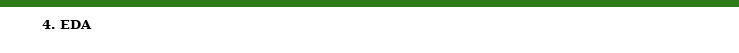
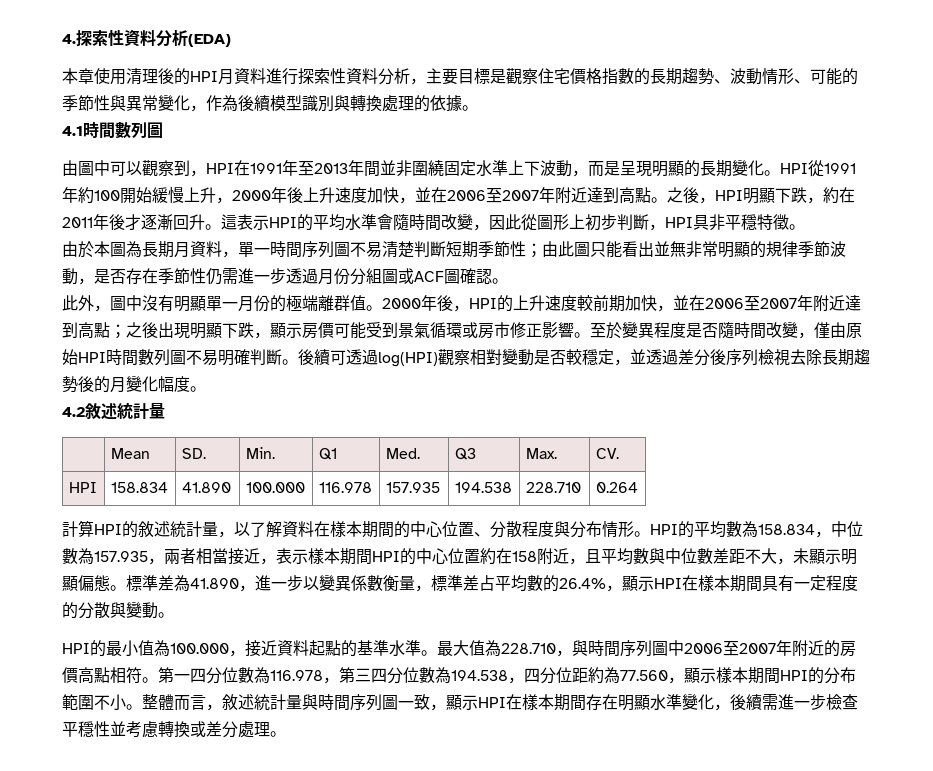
[60,20,92,29] EDA -> [76,29,231,47] [62,68,858,85] [62,94,478,112] [62,122,163,139] [62,159,856,177] [62,186,855,204] [62,213,805,231] [62,241,846,258] [62,268,508,285] [62,295,861,312] [62,321,862,339] [62,348,870,367] [62,375,206,393] [62,403,165,420] [110,448,150,459] [181,448,206,459] [245,447,275,459] [318,448,337,460] [385,448,420,459] [454,448,476,460] [525,448,557,459] [595,448,619,459] [68,482,97,493] [110,482,168,493] [181,482,231,493] [245,482,305,493] [318,482,372,493] [385,482,440,493] [454,482,512,493] [525,482,581,493] [595,482,638,493] [62,520,863,538] [62,548,857,565] [62,574,858,592] [62,601,174,619] [62,640,856,657] [62,667,856,684] [62,693,858,711] [62,721,286,738] 探索性資料分析(EDA) // 本章使用清理後的HPI月資料進行探索性資料分析，主要目標是觀察住宅價格指數的長期趨勢、波動情形、可能的季節性與異常變化，作為後續模型識別與轉換處理的依據。 // 4.1時間數列圖 // 由圖中可以觀察到，HPI在1991年至2013年間並非圍繞固定水準上下波動，而是呈現明顯的長期變化。HPI從1991年約100開始緩慢上升，2000年後上升速度加快，並在2006至2007年附近達到高點。之後，HPI明顯下跌，約在2011年後才逐漸回升。這表示HPI的平均水準會隨時間改變，因此從圖形上初步判斷，HPI具非平穩特徵。 // 由於本圖為長期月資料，單一時間序列圖不易清楚判斷短期季節性；由此圖只能看出並無非常明顯的規律季節波動，是否存在季節性仍需進一步透過月份分組圖或ACF圖確認。 // 此外，圖中沒有明顯單一月份的極端離群值。2000年後，HPI的上升速度較前期加快，並在2006至2007年附近達到高點；之後出現明顯下跌，顯示房價可能受到景氣循環或房市修正影響。至於變異程度是否隨時間改變，僅由原始HPI時間數列圖不易明確判斷。後續可透過log(HPI)觀察相對變動是否較穩定，並透過差分後序列檢視去除長期趨勢後的月變化幅度。 // 4.2敘述統計量 // | Mean | SD. | Min. | Q1 | Med. | Q3 | Max. | CV. // HPI | 158.834 | 41.890 | 100.000 | 116.978 | 157.935 | 194.538 | 228.710 | 0.264 // 計算HPI的敘述統計量，以了解資料在樣本期間的中心位置、分散程度與分布情形。HPI的平均數為158.834，中位數為157.935，兩者相當接近，表示樣本期間HPI的中心位置約在158附近，且平均數與中位數差距不大，未顯示明顯偏態。標準差為41.890，進一步以變異係數衡量，標準差占平均數的26.4%，顯示HPI在樣本期間具有一定程度的分散與變動。 // HPI的最小值為100.000，接近資料起點的基準水準。最大值為228.710，與時間序列圖中2006至2007年附近的房價高點相符。第一四分位數為116.978，第三四分位數為194.538，四分位距約為77.560，顯示樣本期間HPI的分布範圍不小。整體而言，敘述統計量與時間序列圖一致，顯示HPI在樣本期間存在明顯水準變化，後續需進一步檢查平穩性並考慮轉換或差分處理。

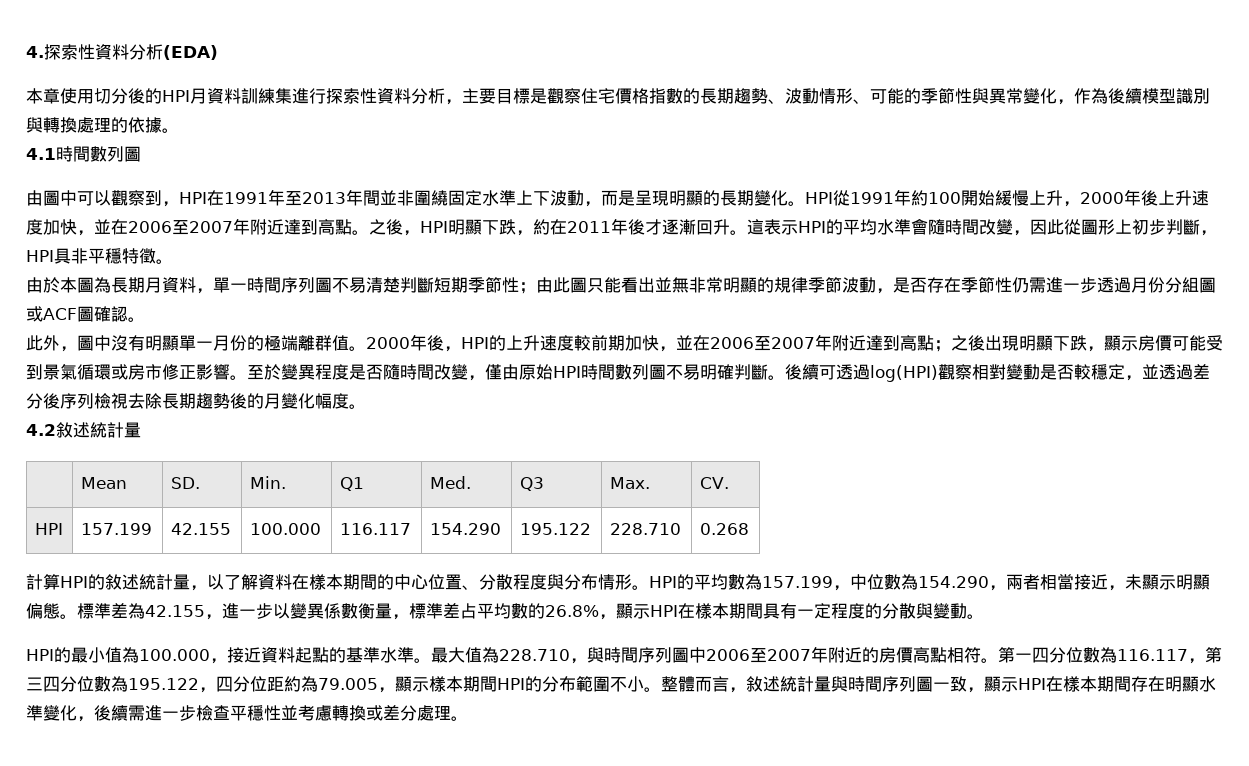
[126,68,158,85] 清理 -> [94,88,128,104] 切分
(266, 76) none -> [241,88,292,104] 訓練集
[110,482,168,493] [181,482,231,493] 158.834 | 41.890 -> [80,523,152,535] [170,523,231,535] 157.199 | 42.155
[318,482,372,493] [385,482,440,493] [454,482,512,493] 116.978 | 157.935 | 194.538 -> [339,523,411,535] [429,523,501,535] [519,523,591,535] 116.117 | 154.290 | 195.122
[595,482,638,493] 0.264 -> [699,523,749,535] 0.268
[758,524,815,535] 158.834 -> [762,576,833,588] 157.199
[94,551,148,562] 157.935 -> [918,576,989,588] 154.290
[276,548,793,565] 表示樣本期間HPI的中心位置約在158附近，且平均數與中位數差距不大， -> (1125, 588) none
[190,578,239,589] 41.890 -> [145,605,205,617] 42.155
[559,578,606,589] 26.4% -> [545,605,599,617] 26.8%
[270,670,323,681] 116.978 -> [1117,649,1188,661] 116.117
[451,670,508,681] 194.538 -> [128,678,199,690] 195.122
[620,670,668,681] 77.560 -> [318,678,378,690] 79.005

